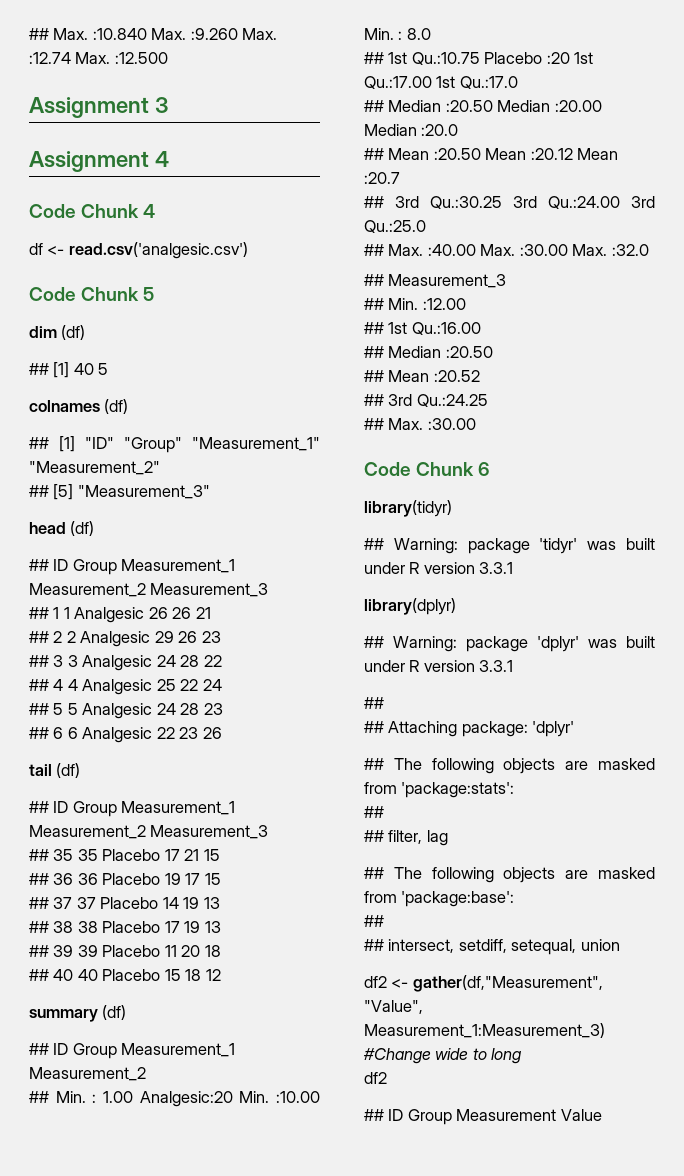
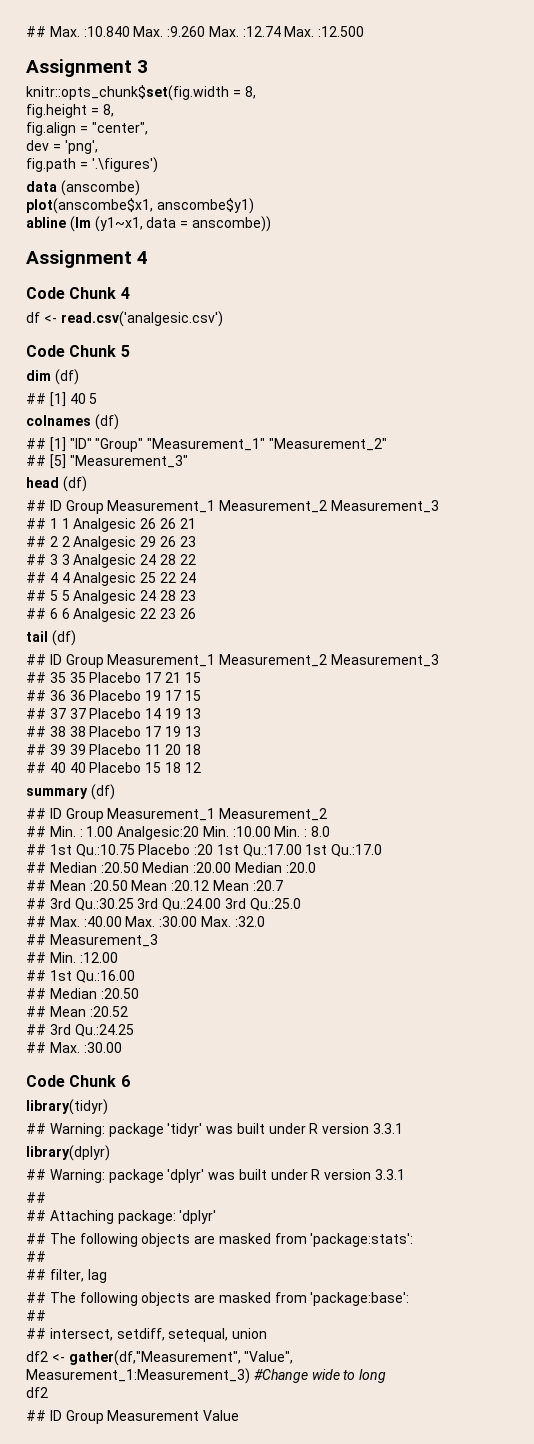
(168, 105) none -> [26,85,256,101] [26,104,114,118] [26,122,148,136] [26,140,98,154] [26,157,158,173] [26,180,140,196] [26,198,254,214] [26,216,271,232] // knitr::opts_chunk$set(fig.width = 8, // fig.height = 8, // fig.align = "center", // dev = 'png', // fig.path = '.\figures') // data (anscombe) // plot(anscombe$x1, anscombe$y1) // abline (lm (y1~x1, data = anscombe))

